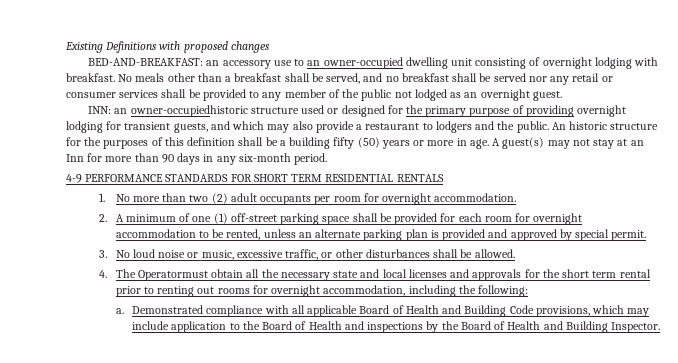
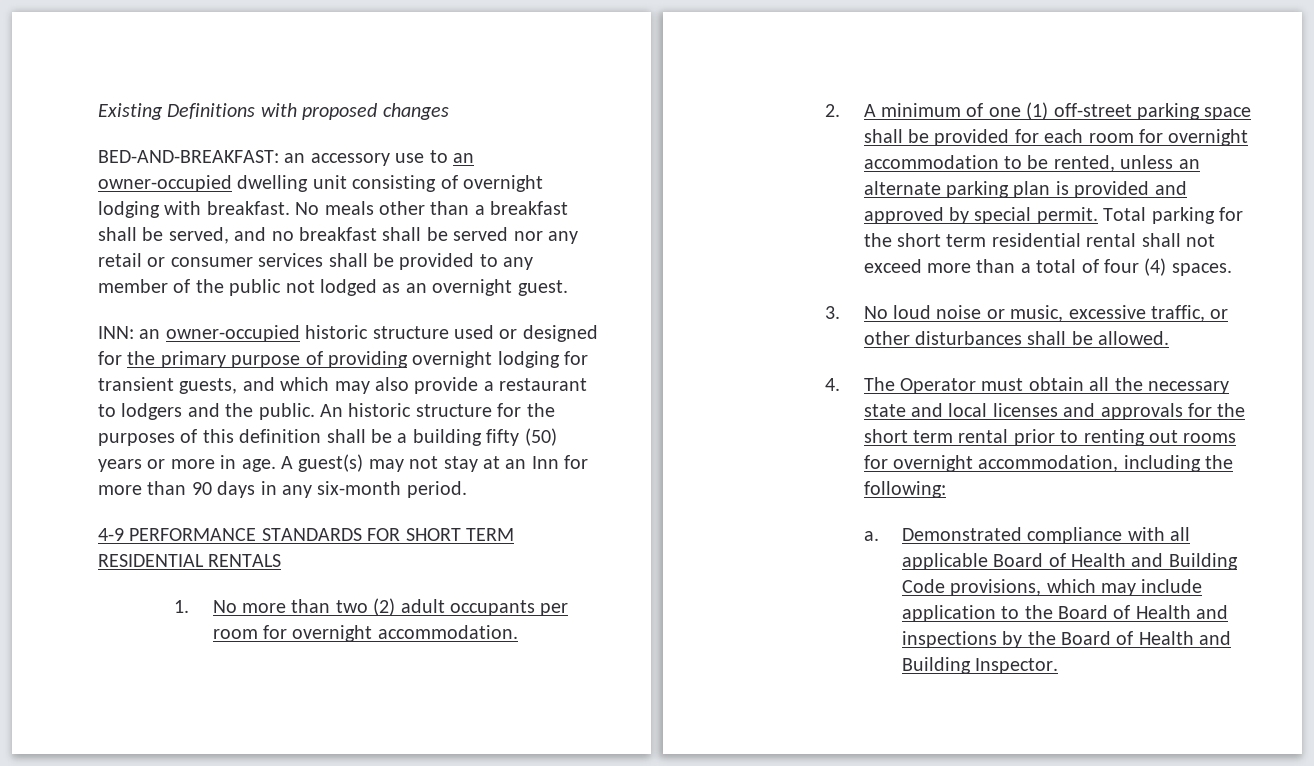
[130,105,248,117] owner-occupiedhistoric -> [165,325,369,342] owner-occupied historic
(647, 235) none -> [1103,207,1244,224] [863,233,1216,247] [863,258,1232,276] Total parking for the short term residential rental shall not exceed more than a total of four (4) spaces.
[137,270,208,281] Operatormust -> [900,378,1024,394] Operator must

